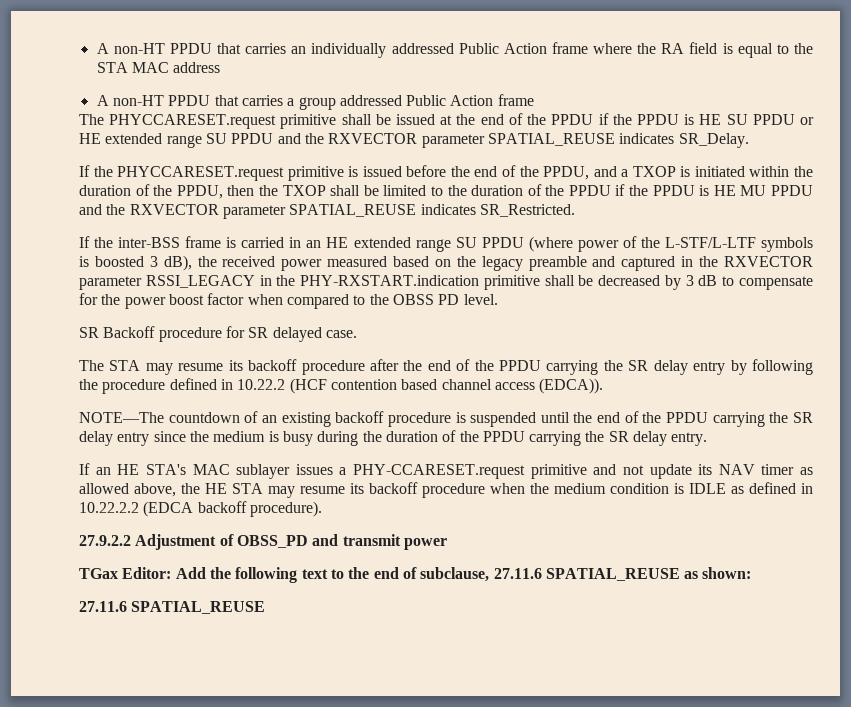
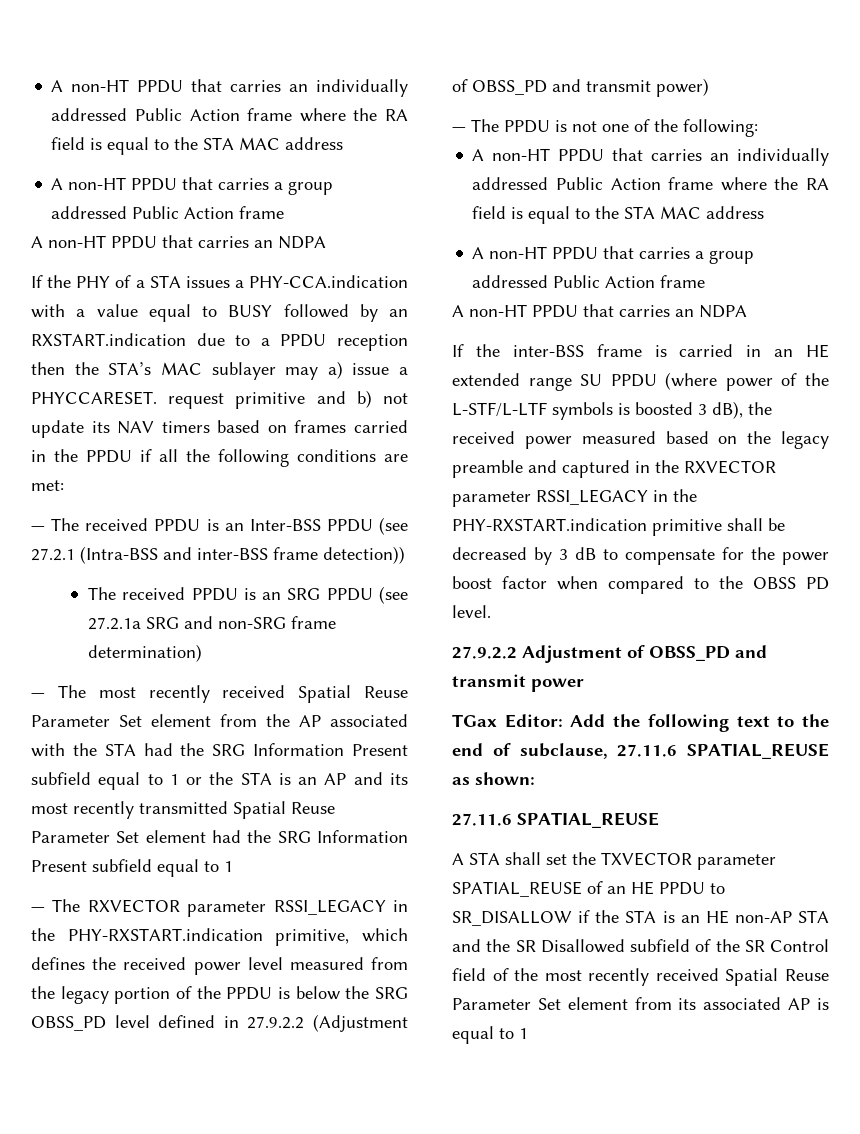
[79,113,815,129] [79,133,749,148] [79,165,813,181] [79,184,813,199] [79,204,575,219] The PHYCCARESET.request primitive shall be issued at the end of the PPDU if the PPDU is HE SU PPDU or HE extended range SU PPDU and the RXVECTOR parameter SPATIAL_REUSE indicates SR_Delay. // If the PHYCCARESET.request primitive is issued before the end of the PPDU, and a TXOP is initiated within the duration of the PPDU, then the TXOP shall be limited to the duration of the PPDU if the PPDU is HE MU PPDU and the RXVECTOR parameter SPATIAL_REUSE indicates SR_Restricted. -> [31,235,326,249] [31,275,408,288] [31,304,408,322] [31,333,408,351] [31,361,408,380] [31,390,408,409] [31,420,408,438] [31,449,408,467] [31,480,64,491] [31,517,408,535] [31,546,405,564] [88,586,408,604] [88,616,337,630] [88,644,203,662] [31,685,408,703] [31,714,408,727] [31,743,408,757] [31,772,408,790] [31,801,335,819] [31,830,408,843] [31,859,233,877] [31,899,408,917] [31,928,409,946] [31,957,408,975] [31,986,409,1004] [31,1014,408,1032] [452,78,709,97] [452,119,758,137] [472,148,829,166] [472,177,829,191] [472,206,765,224] [472,246,755,264] [472,275,706,288] [452,304,747,318] A non-HT PPDU that carries an NDPA // If the PHY of a STA issues a PHY-CCA.indication with a value equal to BUSY followed by an RXSTART.indication due to a PPDU reception then the STA’s MAC sublayer may a) issue a PHYCCARESET. request primitive and b) not update its NAV timers based on frames carried in the PPDU if all the following conditions are met: // — The received PPDU is an Inter-BSS PPDU (see 27.2.1 (Intra-BSS and inter-BSS frame detection)) // The received PPDU is an SRG PPDU (see 27.2.1a SRG and non-SRG frame determination) // — The most recently received Spatial Reuse Parameter Set element from the AP associated with the STA had the SRG Information Present subfield equal to 1 or the STA is an AP and its most recently transmitted Spatial Reuse Parameter Set element had the SRG Information Present subfield equal to 1 // — The RXVECTOR parameter RSSI_LEGACY in the PHY-RXSTART.indication primitive, which defines the received power level measured from the legacy portion of the PPDU is below the SRG OBSS_PD level defined in 27.9.2.2 (Adjustment of OBSS_PD and transmit power) // — The PPDU is not one of the following: // A non-HT PPDU that carries an individually addressed Public Action frame where the RA field is equal to the STA MAC address // A non-HT PPDU that carries a group addressed Public Action frame // A non-HT PPDU that carries an NDPA
[79,326,357,342] [79,359,814,375] [79,378,604,394] [79,411,813,427] [79,430,708,446] [79,463,813,479] [79,482,813,498] [79,501,322,517] // SR Backoff procedure for SR delayed case. // The STA may resume its backoff procedure after the end of the PPDU carrying the SR delay entry by following the procedure defined in 10.22.2 (HCF contention based channel access (EDCA)). // NOTE—The countdown of an existing backoff procedure is suspended until the end of the PPDU carrying the SR delay entry since the medium is busy during the duration of the PPDU carrying the SR delay entry. // If an HE STA's MAC sublayer issues a PHY-CCARESET.request primitive and not update its NAV timer as allowed above, the HE STA may resume its backoff procedure when the medium condition is IDLE as defined in 10.22.2.2 (EDCA backoff procedure). -> (491, 611) none
(266, 607) none -> [452,852,776,870] [452,881,725,897] [452,910,829,926] [452,939,829,953] [452,968,829,986] [452,997,829,1010] [452,1026,528,1044] // A STA shall set the TXVECTOR parameter SPATIAL_REUSE of an HE PPDU to SR_DISALLOW if the STA is an HE non-AP STA and the SR Disallowed subfield of the SR Control field of the most recently received Spatial Reuse Parameter Set element from its associated AP is equal to 1

